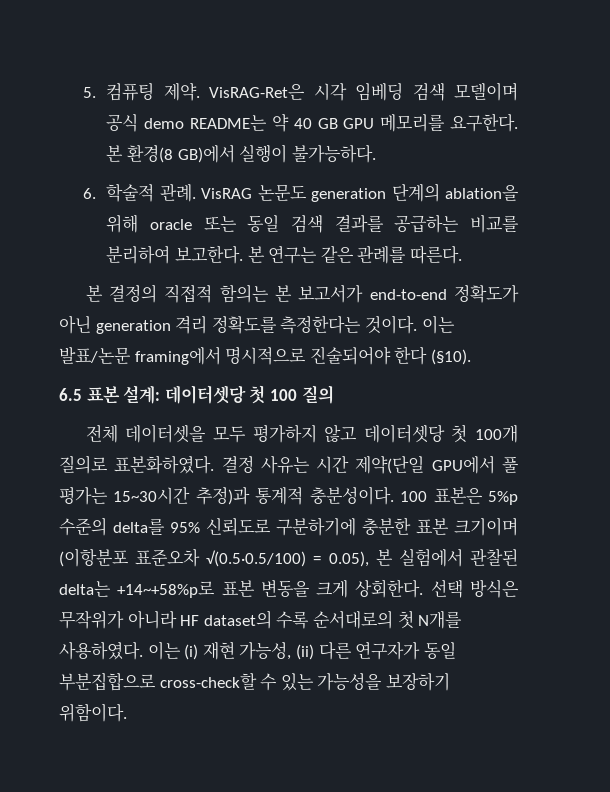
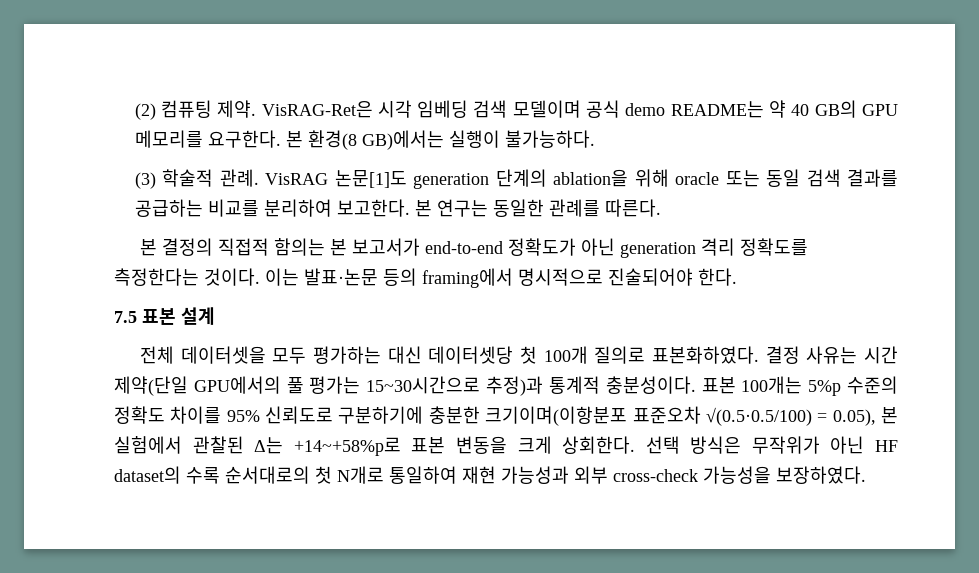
[82,87,96,98] 5. -> [134,103,156,120] (2)
[317,118,338,129] GB -> [814,100,857,118] GB의
[177,144,235,163] GB)에서 -> [361,130,444,150] GB)에서는
[82,188,96,199] 6. -> [134,172,156,189] (3)
[257,184,307,201] 논문도 -> [334,170,407,188] 논문[1]도
[320,245,354,263] 같은 -> [492,199,544,217] 동일한
[59,347,131,364] 발표/논문 -> [304,268,417,286] 발표·논문 등의
[394,346,471,365] [59,385,334,404] 한다 (§10). // 6.5 표본 설계: 데이터셋당 첫 100 질의 -> [698,268,737,286] [114,307,215,325] 한다. // 7.5 표본 설계
[252,424,358,443] 평가하지 않고 -> [313,346,422,364] 평가하는 대신
[431,455,495,474] GPU에서 -> [193,376,281,394] GPU에서의
[113,486,191,504] 15~30시간 -> [366,376,481,394] 15~30시간으로
[400,487,518,505] [59,517,165,536] 100 표본은 5%p 수준의 delta를 -> [701,376,899,396] [114,406,222,424] 표본 100개는 5%p 수준의 정확도 차이를
[416,517,518,536] [59,548,129,567] 표본 크기이며 (이항분포 -> [485,406,628,426] 크기이며(이항분포
[59,581,111,597] delta는 -> [254,437,284,454] Δ는
[127,610,177,629] 아니라 -> [830,436,865,454] 아닌
[418,610,463,629] [59,641,456,660] [59,672,450,691] [59,703,127,722] N개를 사용하였다. 이는 (i) 재현 가능성, (ii) 다른 연구자가 동일 부분집합으로 cross-check할 수 있는 가능성을 보장하기 위함이다. -> [337,466,866,484] N개로 통일하여 재현 가능성과 외부 cross-check 가능성을 보장하였다.

